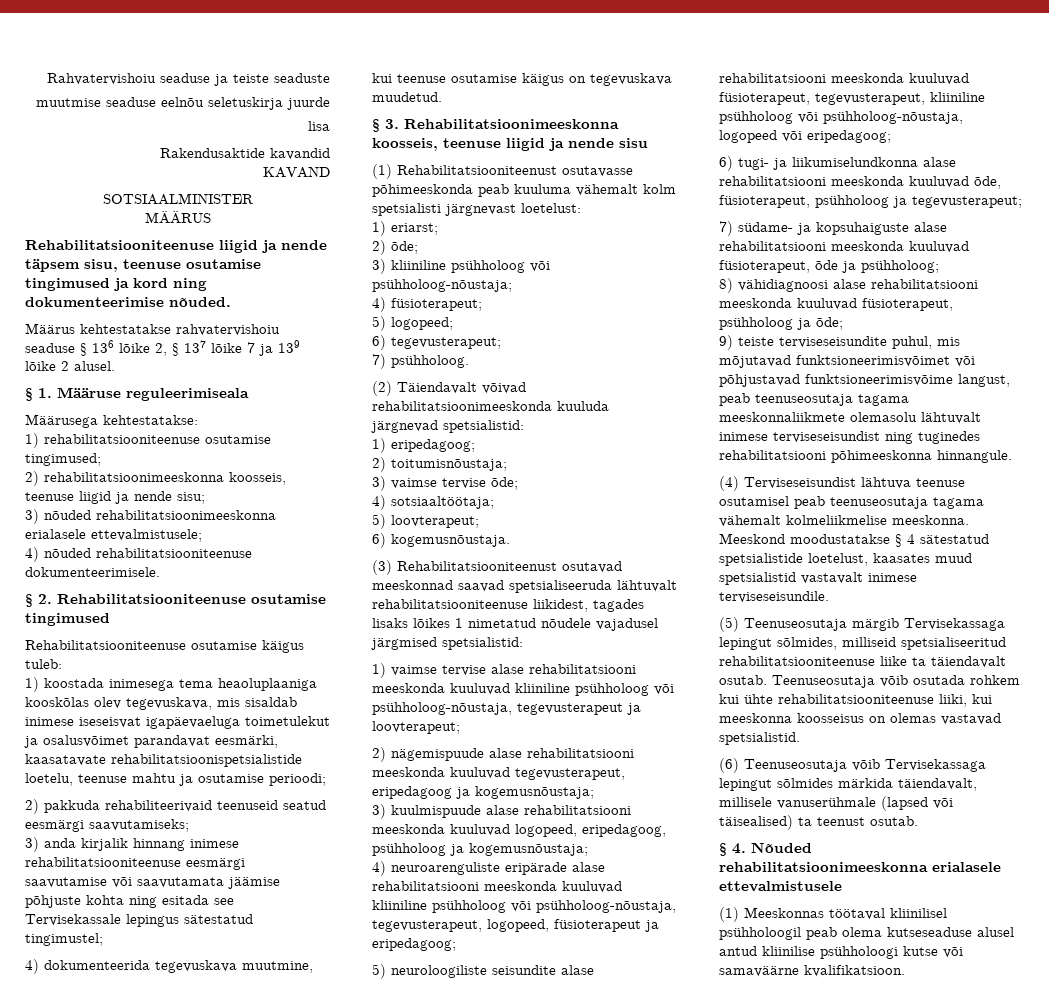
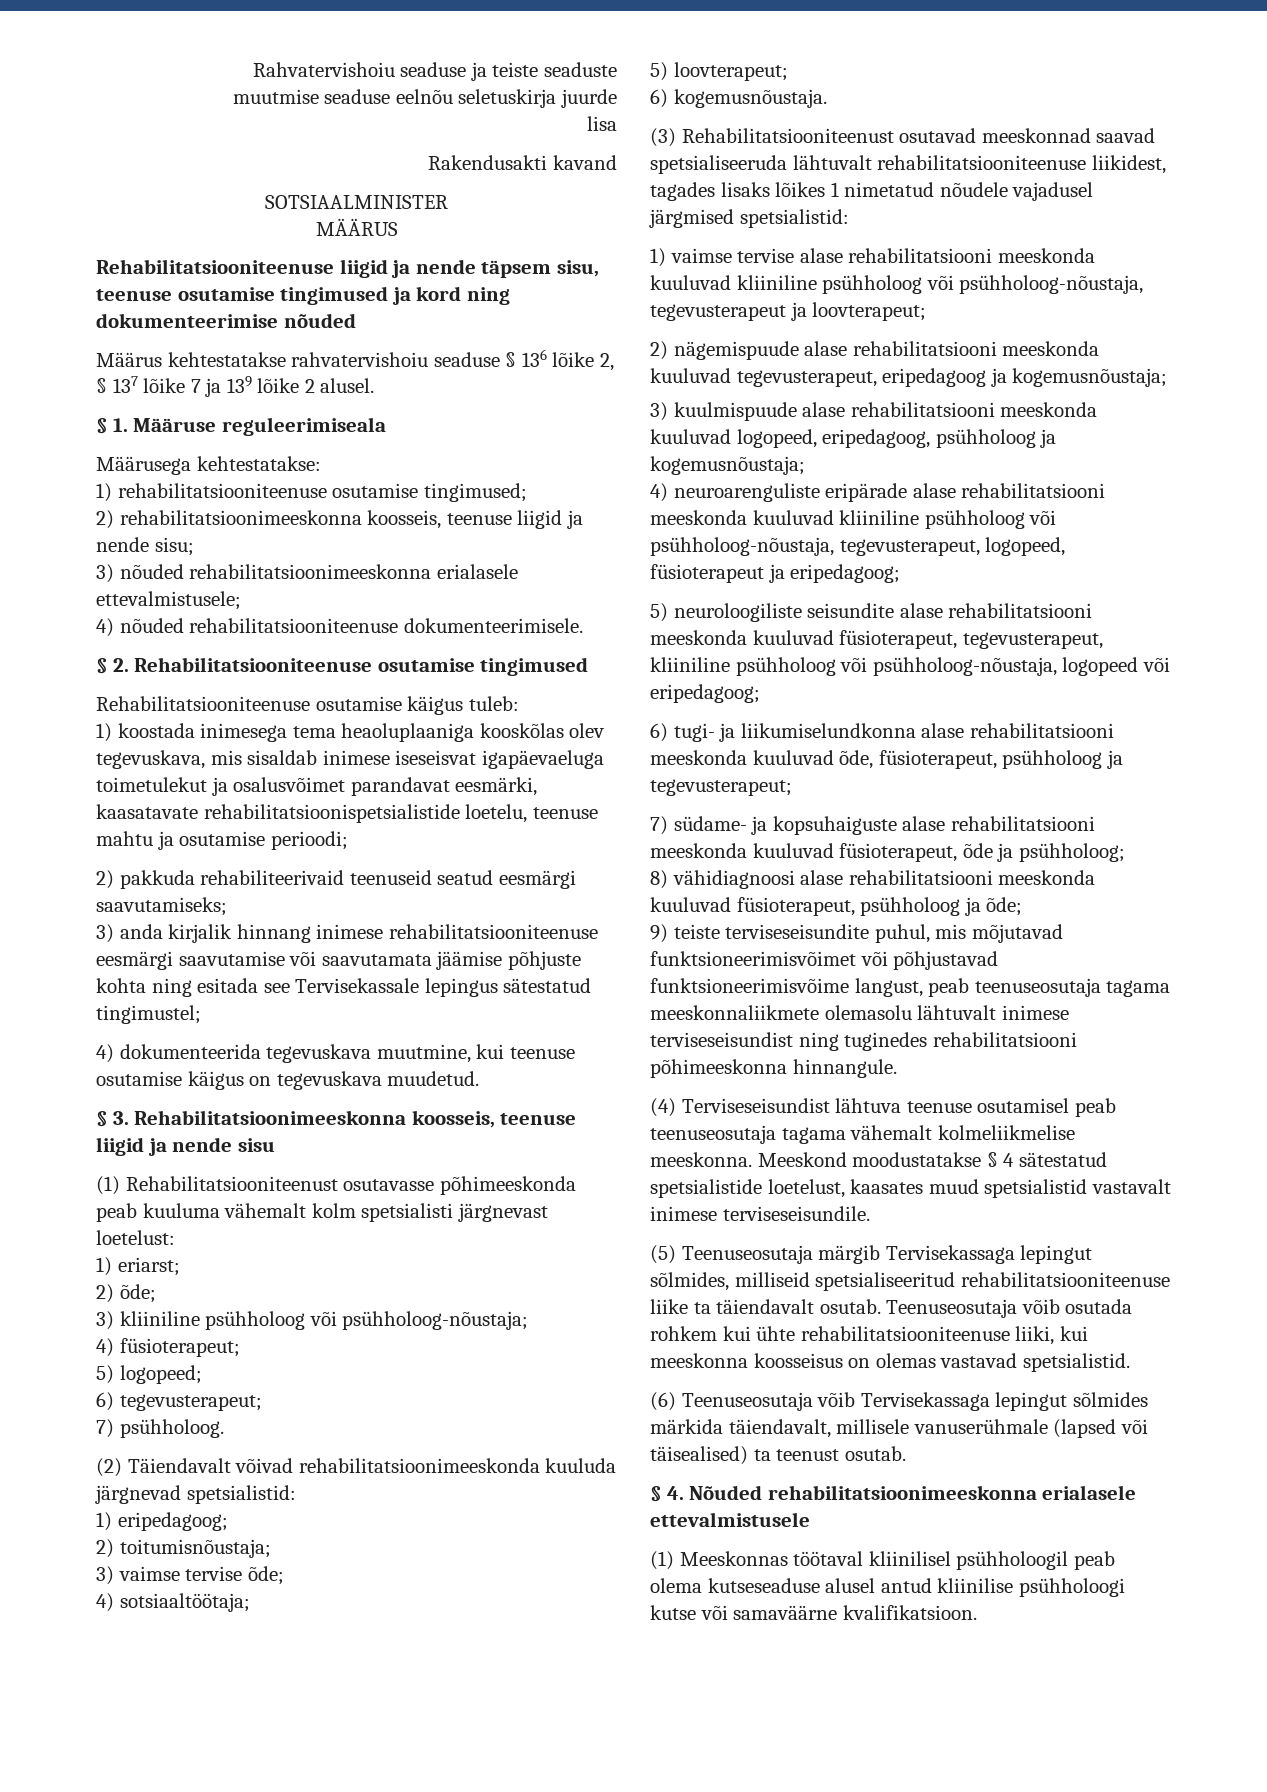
[160,148,330,160] [263,166,330,178] Rakendusaktide kavandid // KAVAND -> [428,155,617,170] Rakendusakti kavand
[169,297,231,307] nõuded. -> [283,313,356,328] nõuded

